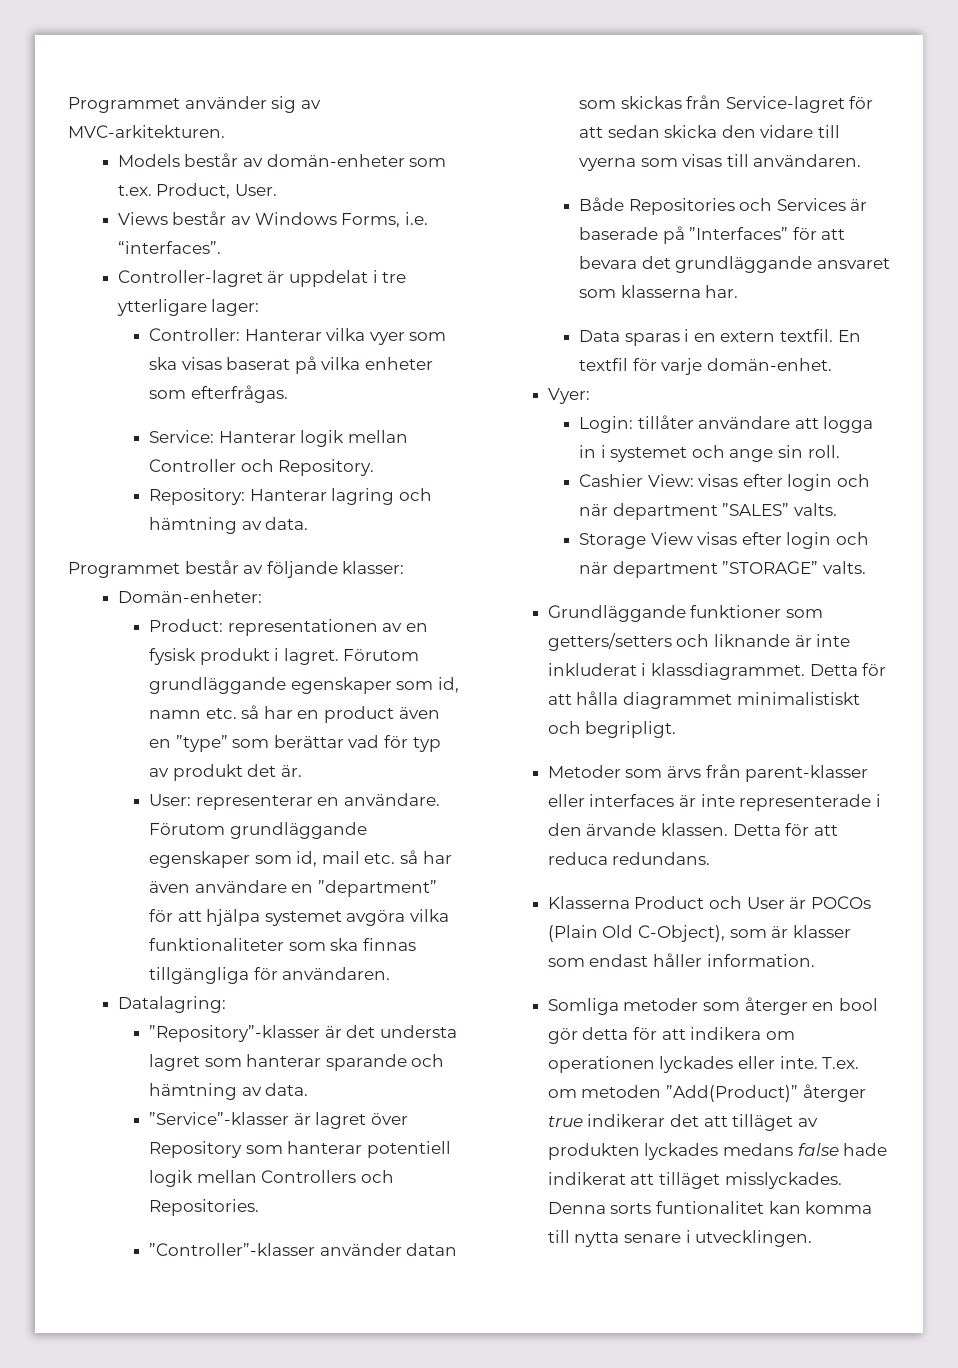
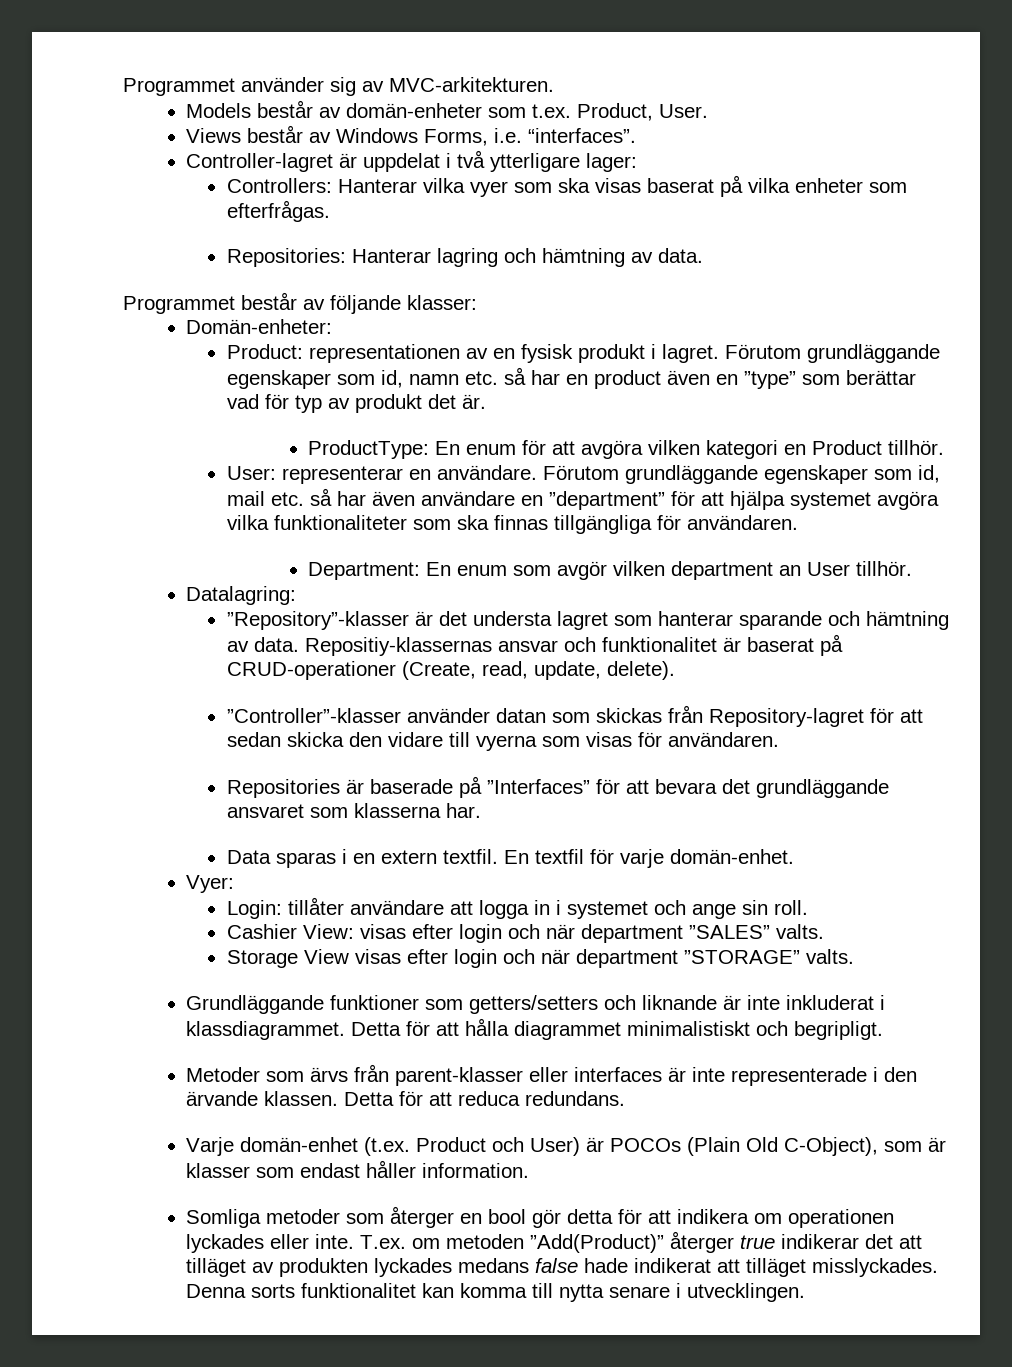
[382,272,407,283] tre -> [457,150,486,168] två
[148,328,240,341] Controller: -> [226,178,332,193] Controllers:
[148,430,408,447] [148,459,375,476] [148,488,245,505] Service: Hanterar logik mellan Controller och Repository. // Repository: -> [226,248,346,267] Repositories:
(302, 771) none -> [308,440,945,459] // ProductType: En enum för att avgöra vilken kategori en Product tillhör.
(391, 973) none -> [308,561,913,580] // Department: En enum som avgör vilken department an User tillhör.
[148,1112,408,1129] [148,1141,451,1158] [148,1170,394,1187] [148,1199,259,1216] // ”Service”-klasser är lagret över Repository som hanterar potentiell logik mellan Controllers och Repositories. -> [304,634,843,656] [226,661,675,680] Repositiy-klassernas ansvar och funktionalitet är baserat på CRUD-operationer (Create, read, update, delete).
[725,96,845,113] Service-lagret -> [708,708,864,727] Repository-lagret
[726,154,862,167] [578,197,846,215] till användaren. // Både Repositories och Services -> [637,732,779,747] [226,779,340,798] för användaren. // Repositories
[547,896,630,909] Klasserna -> [186,1137,411,1156] Varje domän-enhet (t.ex.
[746,897,785,909] User -> [530,1137,581,1156] User)
[656,1201,765,1214] funtionalitet -> [301,1283,417,1298] funktionalitet

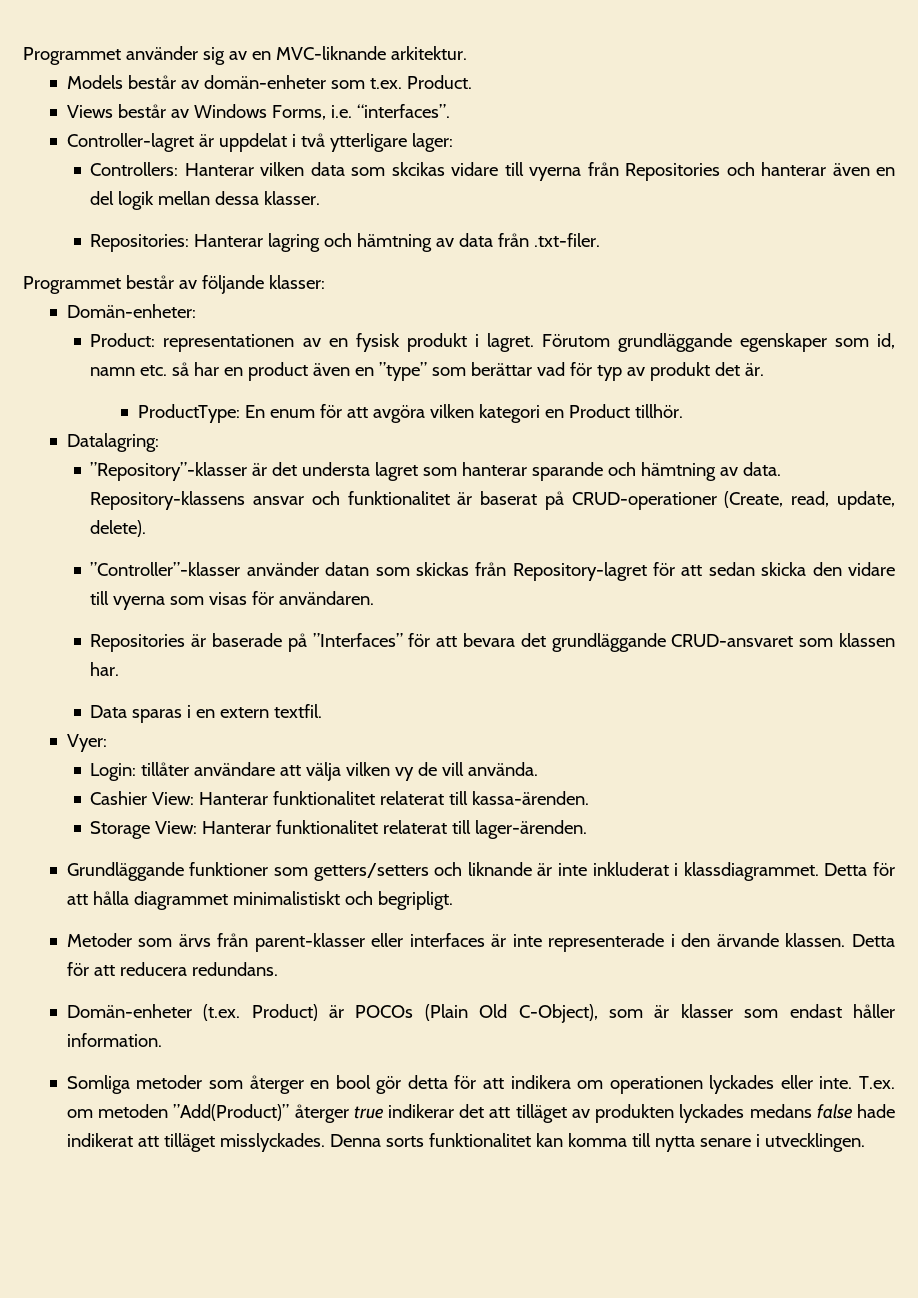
[389,77,554,92] MVC-arkitekturen. -> [251,46,467,60] en MVC-liknande arkitektur.
[577,103,709,121] Product, User. -> [406,75,472,89] Product.
[422,175,907,197] [226,200,330,222] vilka vyer som ska visas baserat på vilka enheter som efterfrågas. -> [260,162,895,181] [90,191,321,210] vilken data som skcikas vidare till vyerna från Repositories och hanterar även en del logik mellan dessa klasser.
[657,248,703,263] data. -> [459,233,601,247] data från .txt-filer.
[226,465,940,484] [226,488,939,510] [226,515,798,534] [308,561,913,580] // User: representerar en användare. Förutom grundläggande egenskaper som id, mail etc. så har även användare en ”department” för att hjälpa systemet avgöra vilka funktionaliteter som ska finnas tillgängliga för användaren. // Department: En enum som avgör vilken department an User tillhör. -> (684, 411) none
[304,637,492,656] Repositiy-klassernas -> [90,491,246,510] Repository-klassens
[226,803,441,818] ansvaret som klasserna -> [671,633,895,647] CRUD-ansvaret som klassen
[503,849,794,868] En textfil för varje domän-enhet. -> (323, 711) none
[478,900,808,919] [226,924,824,943] [226,949,854,968] logga in i systemet och ange sin roll. // Cashier View: visas efter login och när department ”SALES” valts. // Storage View visas efter login och när department ”STORAGE” valts. -> [306,762,539,781] [90,791,590,805] [90,820,588,839] välja vilken vy de vill använda. // Cashier View: Hanterar funktionalitet relaterat till kassa-ärenden. // Storage View: Hanterar funktionalitet relaterat till lager-ärenden.
[458,1091,521,1106] reduca -> [119,962,187,976] reducera
[186,1137,581,1156] Varje domän-enhet (t.ex. Product och User) -> [66,1004,318,1021] Domän-enheter (t.ex. Product)

